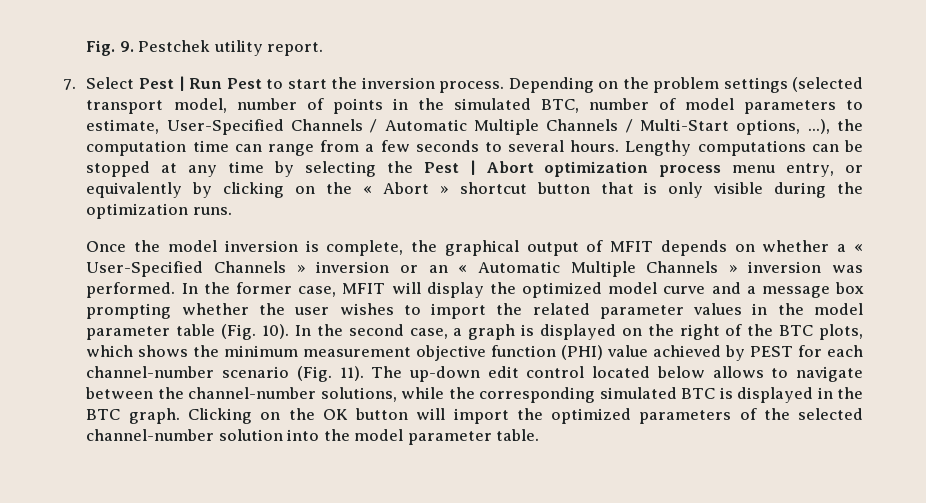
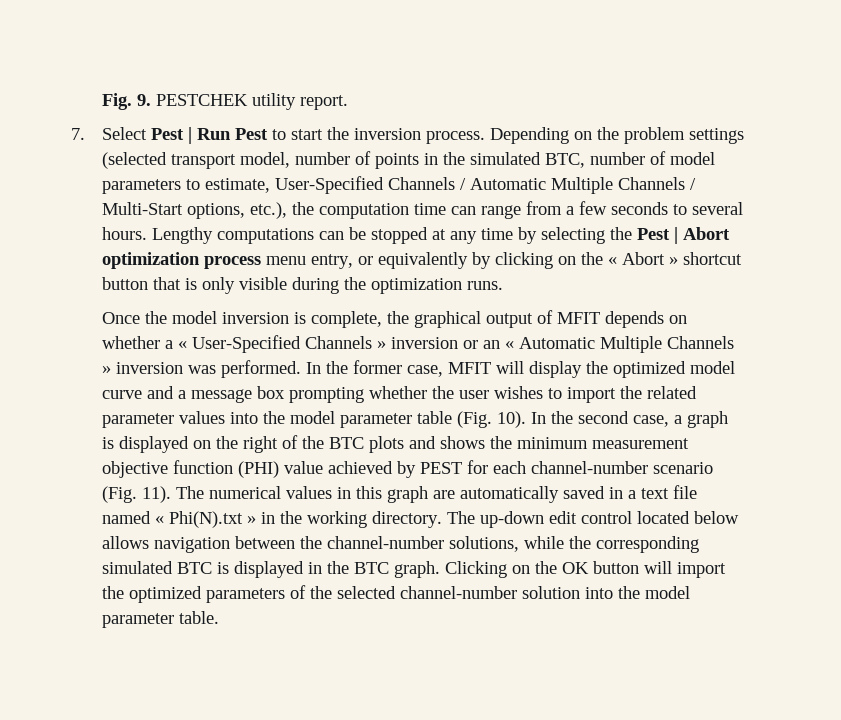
[138,40,211,52] Pestchek -> [156,94,249,106] PESTCHEK
[807,119,830,134] ...), -> [250,202,288,219] etc.),
[752,303,768,315] in -> [230,412,259,424] into
[818,324,863,340] [86,345,134,357] plots, which -> [369,436,437,453] plots and
(403, 372) none -> [209,485,698,503] [102,511,476,528] numerical values in this graph are automatically saved in a text file named « Phi(N).txt » in the working directory. The
[771,366,864,382] to navigate -> [154,537,231,553] navigation

